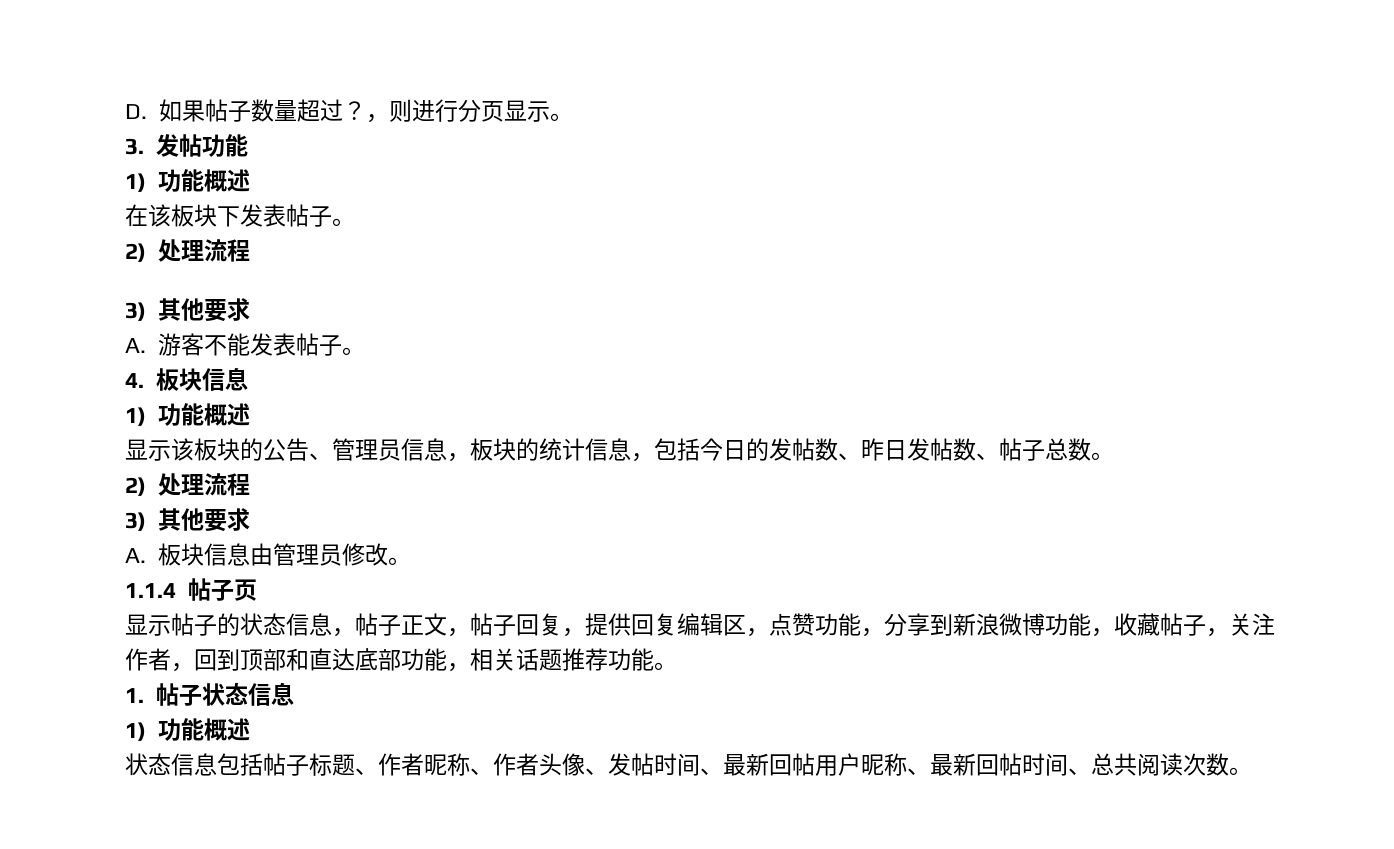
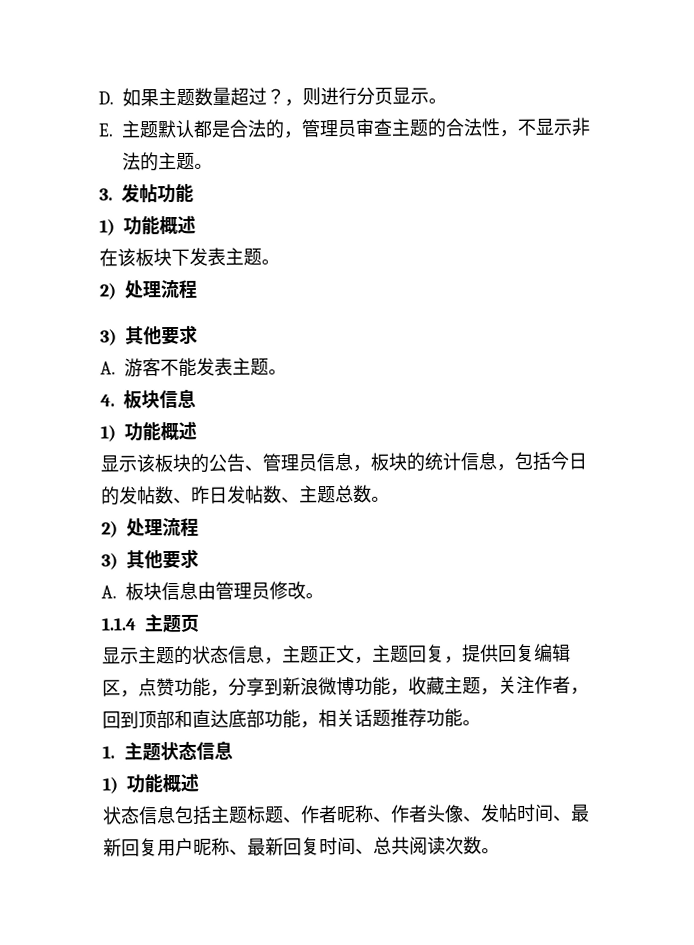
[204,99,251,122] 帖子 -> [158,88,195,107] 主题
(573, 117) none -> [98,117,591,139] [122,152,213,172] // E.主题默认都是合法的，管理员审查主题的合法性，不显示非法的主题。
[286,204,332,227] 帖子 -> [225,247,262,266] 主题
[295,333,342,356] 帖子 -> [232,357,269,376] 主题
[999,438,1045,461] 帖子 -> [299,485,336,504] 主题
[187,578,234,601] 帖子 -> [144,614,181,634] 主题
[171,613,217,636] 帖子 -> [138,646,175,665] 主题
[355,613,516,637] 帖子正文，帖子 -> [282,644,409,664] 主题正文，主题
[1160,613,1206,636] 帖子 -> [444,676,481,695] 主题
[155,683,202,706] 帖子 -> [123,742,161,762] 主题
[263,753,309,776] 帖子 -> [210,805,248,824] 主题
[792,753,815,776] 帖 -> [139,838,158,857] 复
[999,753,1022,776] 帖 -> [301,837,320,856] 复

